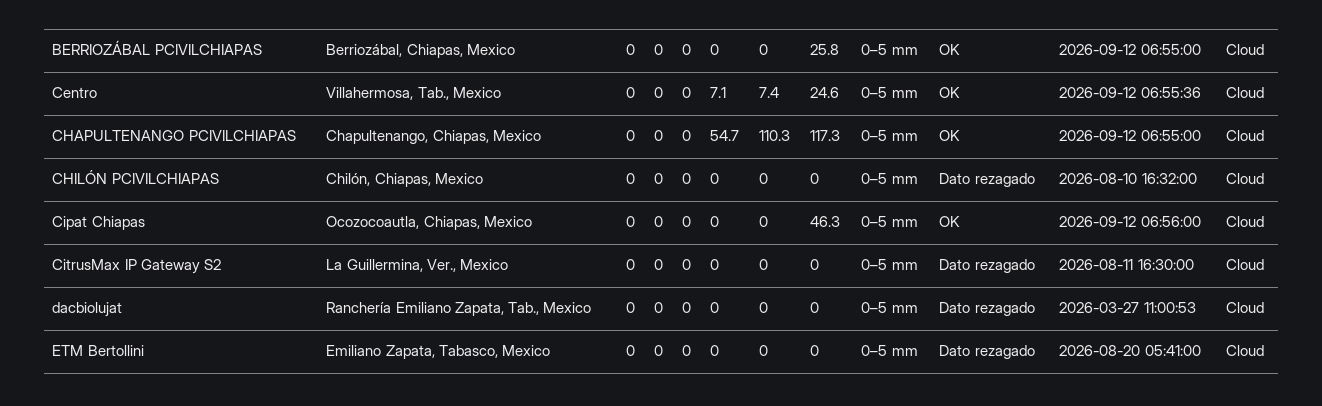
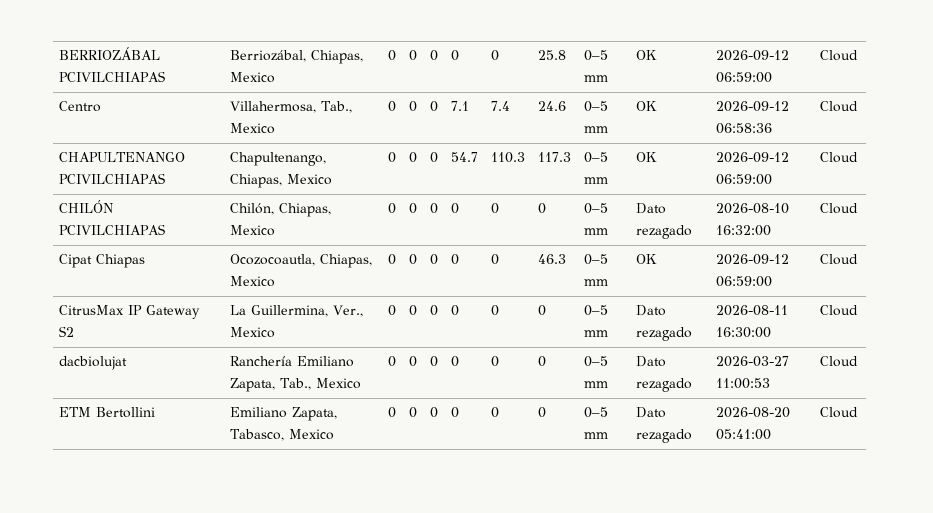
[1140,44,1201,55] 06:55:00 -> [716,72,773,83] 06:59:00
[1140,87,1201,98] 06:55:36 -> [716,123,773,134] 06:58:36
[1140,130,1201,141] 06:55:00 -> [716,174,773,185] 06:59:00
[1140,216,1201,227] 06:56:00 -> [716,276,773,287] 06:59:00

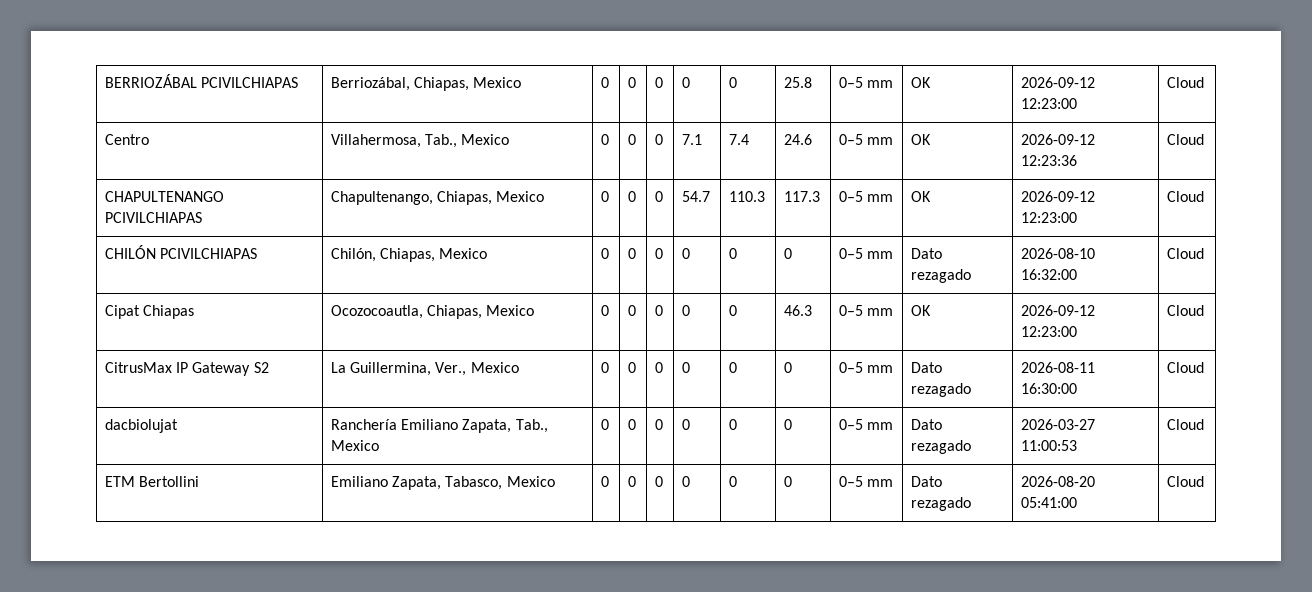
[716,72,773,83] 06:59:00 -> [1021,98,1078,109] 12:23:00
[716,123,773,134] 06:58:36 -> [1021,155,1078,166] 12:23:36
[716,174,773,185] 06:59:00 -> [1021,212,1078,223] 12:23:00
[716,276,773,287] 06:59:00 -> [1021,326,1078,337] 12:23:00

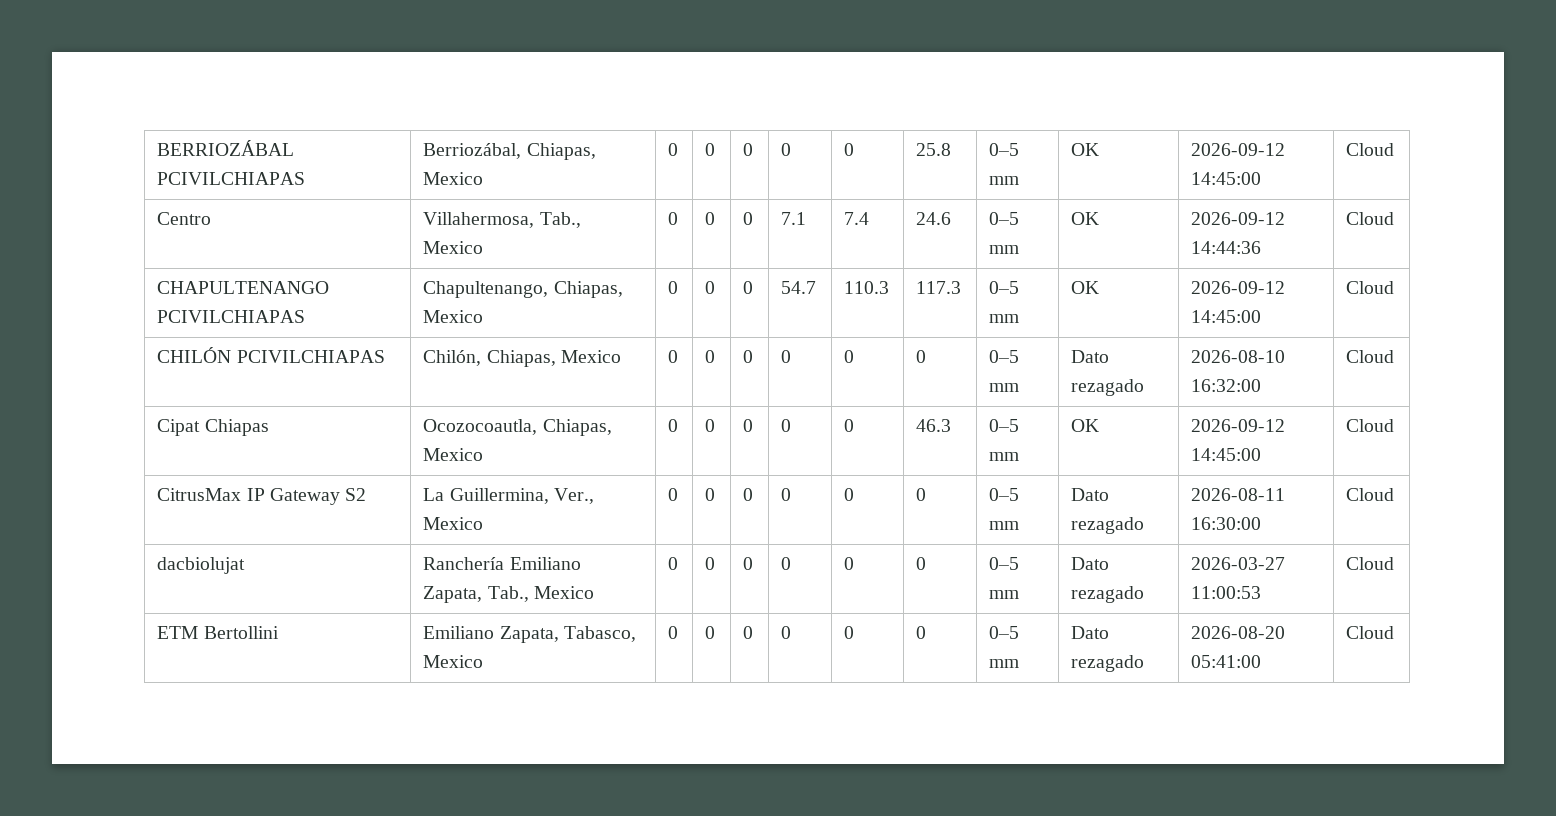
[1021,98,1078,109] 12:23:00 -> [1191,172,1262,185] 14:45:00
[1021,155,1078,166] 12:23:36 -> [1191,241,1262,254] 14:44:36
[1021,212,1078,223] 12:23:00 -> [1191,310,1262,323] 14:45:00
[1021,326,1078,337] 12:23:00 -> [1191,448,1262,461] 14:45:00

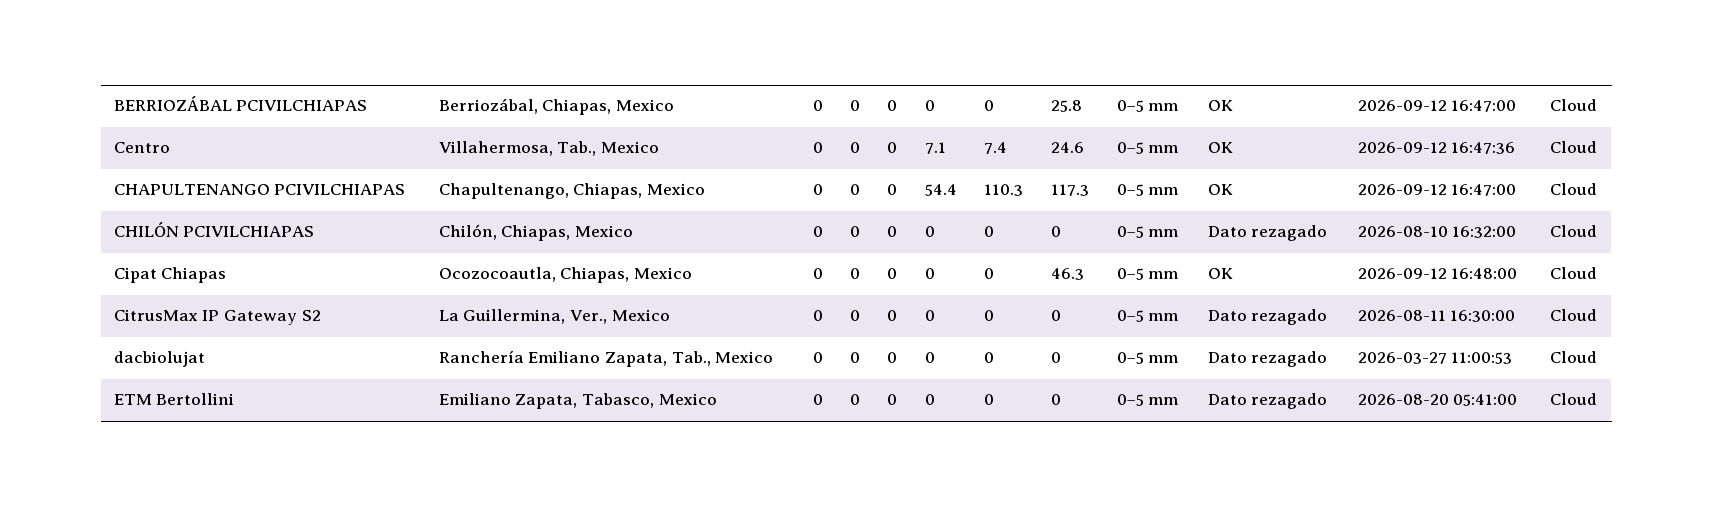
[1191,172,1262,185] 14:45:00 -> [1451,100,1517,112] 16:47:00
[1191,241,1262,254] 14:44:36 -> [1451,142,1516,154] 16:47:36
[781,281,817,294] 54.7 -> [924,184,957,196] 54.4
[1191,310,1262,323] 14:45:00 -> [1451,184,1517,196] 16:47:00
[1191,448,1262,461] 14:45:00 -> [1451,268,1518,279] 16:48:00

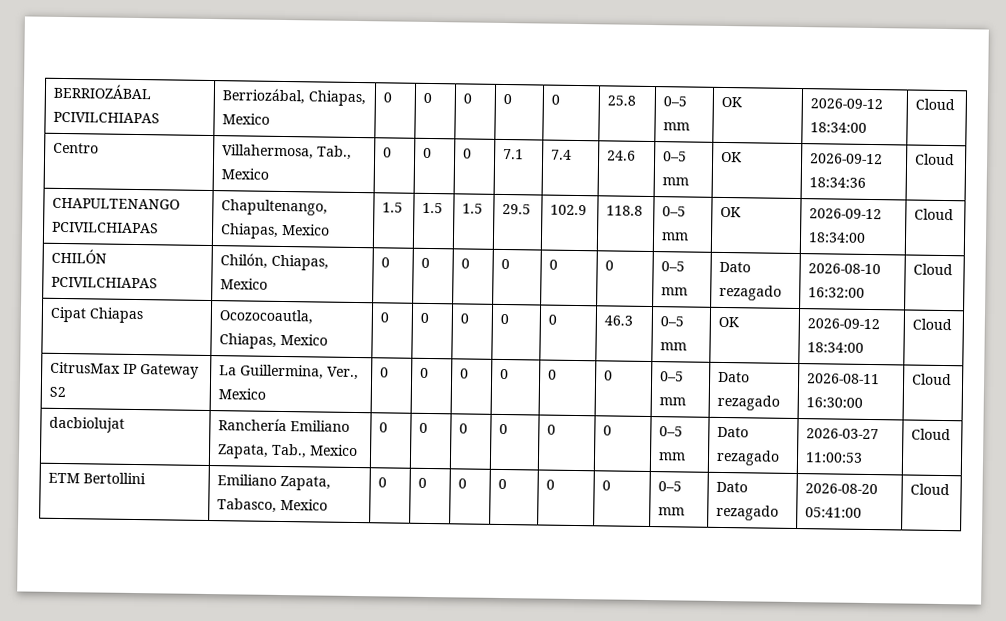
[1451,100,1517,112] 16:47:00 -> [810,122,868,133] 18:34:00
[1451,142,1516,154] 16:47:36 -> [809,177,867,188] 18:34:36
[812,184,823,195] [849,184,860,195] [886,184,897,195] [924,184,957,196] [983,184,1023,196] [1050,184,1089,196] [1116,184,1179,196] [1207,184,1233,195] [1357,184,1517,196] 0 | 0 | 0 | 54.4 | 110.3 | 117.3 | 0–5 mm | OK | 2026-09-12 16:47:00 -> [382,202,404,213] [422,202,444,214] [462,203,484,214] [502,203,532,215] [550,204,588,216] [606,205,644,216] [662,206,687,217] [661,232,690,241] [720,206,742,218] [809,208,883,220] [808,232,867,243] 1.5 | 1.5 | 1.5 | 29.5 | 102.9 | 118.8 | 0–5 mm | OK | 2026-09-12 18:34:00
[1451,268,1518,279] 16:48:00 -> [807,342,865,353] 18:34:00

